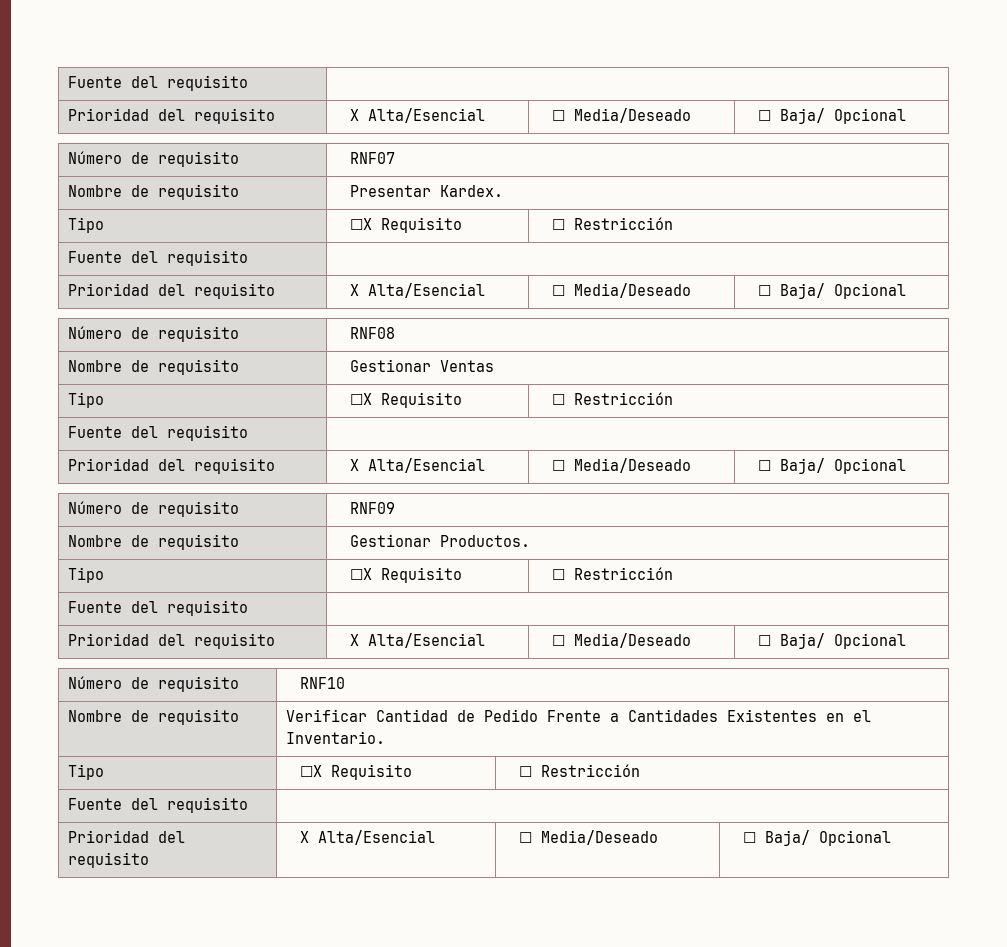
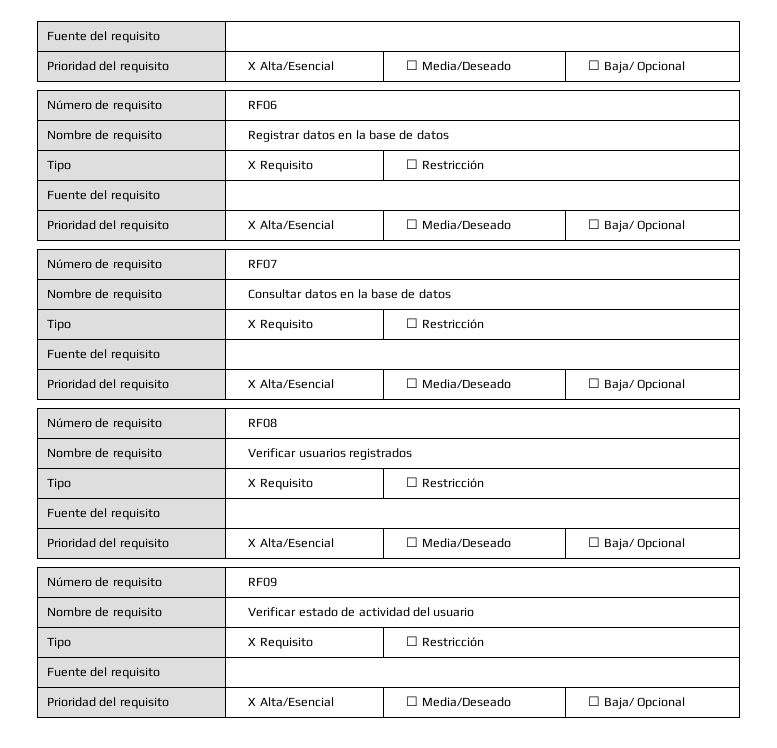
[349,152,395,164] [67,184,239,200] [349,185,503,197] [67,217,104,233] [349,218,372,230] RNF07 // Nombre de requisito | Presentar Kardex. // Tipo | ☐X -> [248,100,278,110] [46,130,162,142] [248,130,449,142] [46,160,71,172] [248,160,257,169] RF06 // Nombre de requisito | Registrar datos en la base de datos // Tipo | X
[349,327,395,339] [67,359,239,375] [349,359,494,372] [67,392,104,408] [349,393,372,405] RNF08 // Nombre de requisito | Gestionar Ventas // Tipo | ☐X -> [248,259,278,269] [46,289,162,301] [248,289,451,299] [46,319,71,331] [248,319,257,328] RF07 // Nombre de requisito | Consultar datos en la base de datos // Tipo | X
[349,502,395,514] [67,534,239,550] [349,534,530,547] [67,567,104,583] [349,568,372,580] RNF09 // Nombre de requisito | Gestionar Productos. // Tipo | ☐X -> [248,418,278,428] [46,448,162,460] [248,448,413,460] [46,478,71,490] [248,478,257,487] RF08 // Nombre de requisito | Verificar usuarios registrados // Tipo | X
[299,677,345,689] [67,709,239,725] [285,709,871,722] [285,731,385,744] [67,764,104,780] [299,765,322,777] RNF10 // Nombre de requisito | Verificar Cantidad de Pedido Frente a Cantidades Existentes en el Inventario. // Tipo | ☐X -> [248,577,278,587] [46,607,162,619] [248,607,475,617] [46,637,71,649] [248,637,257,646] RF09 // Nombre de requisito | Verificar estado de actividad del usuario // Tipo | X

